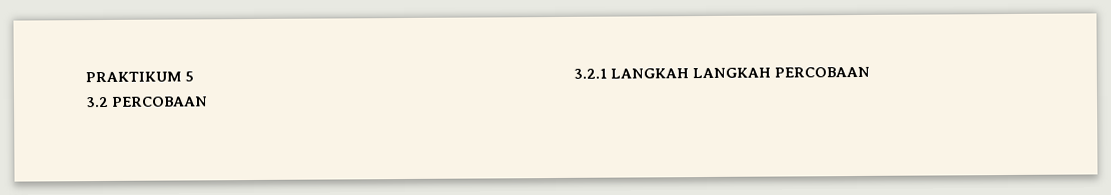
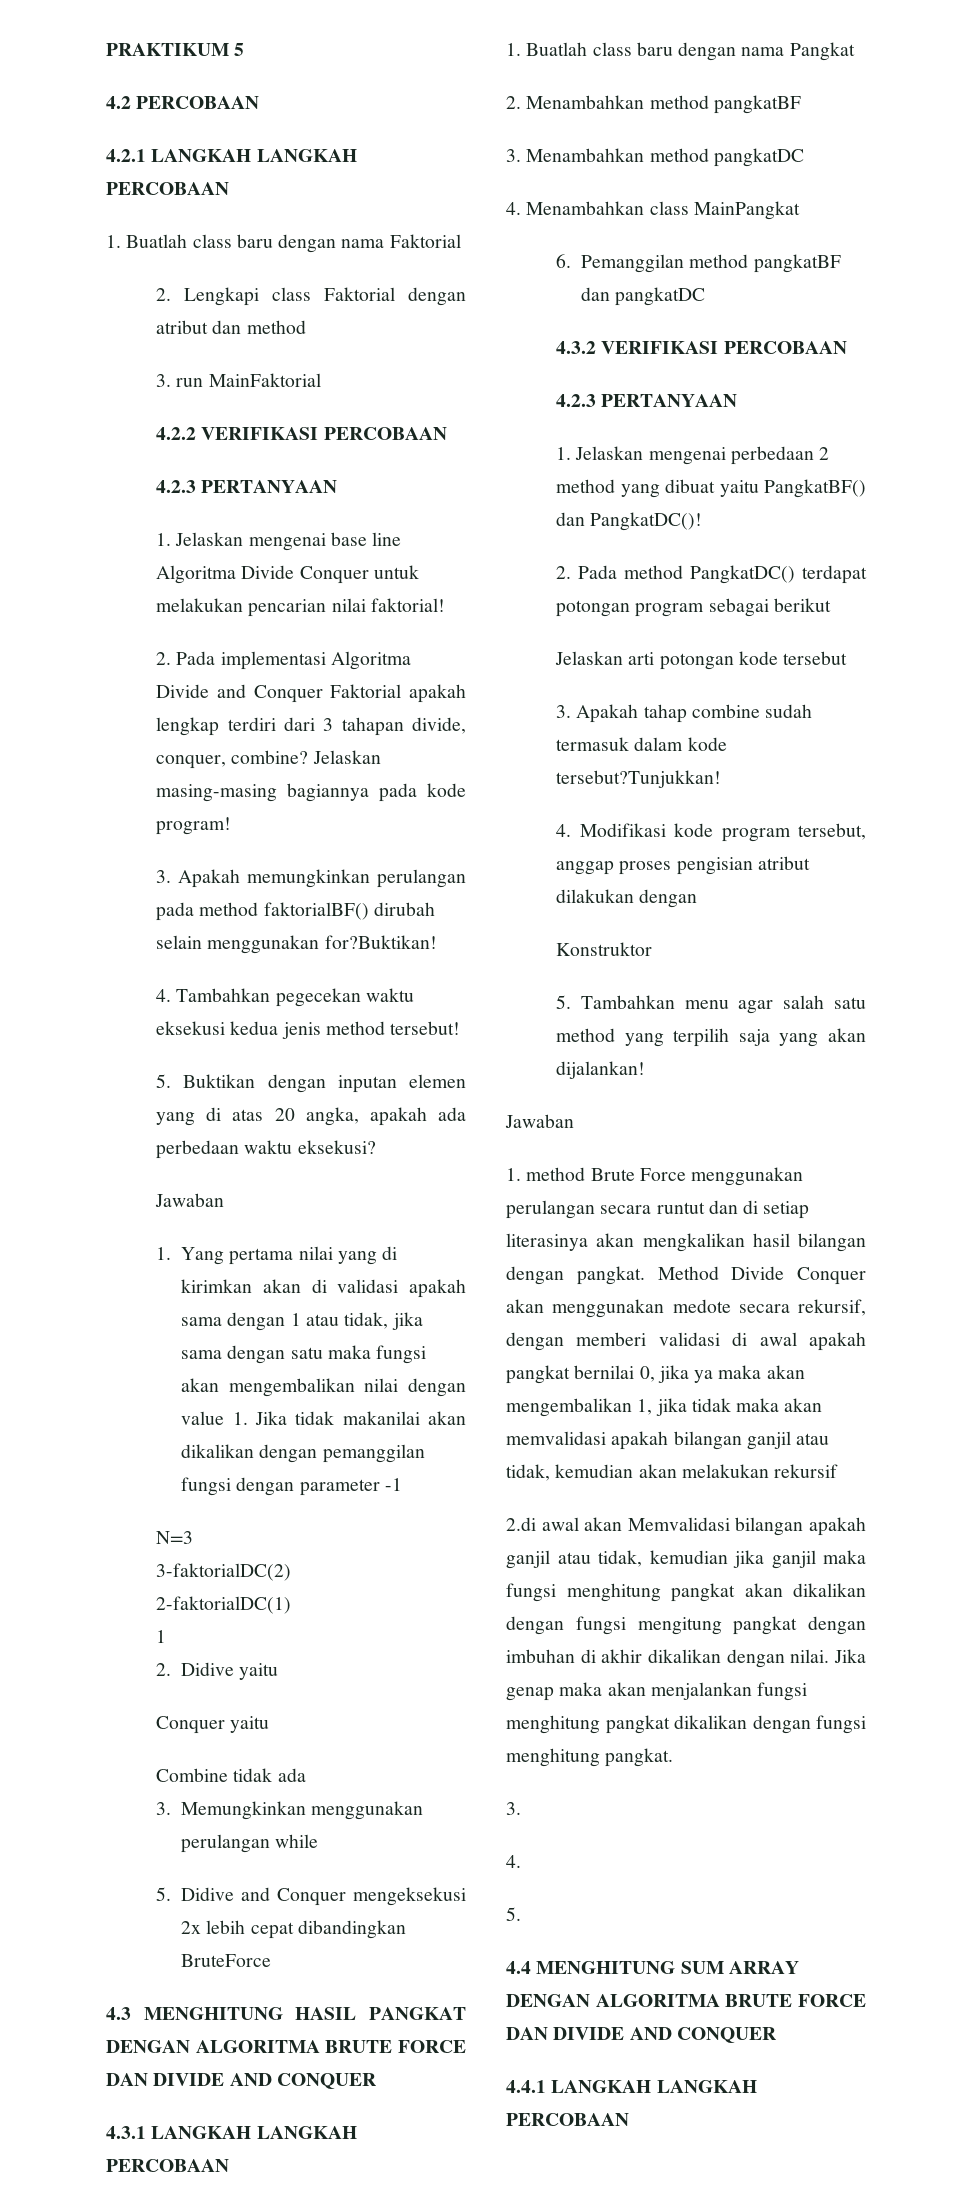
[85,96,209,108] [573,66,871,79] 3.2 PERCOBAAN // 3.2.1 LANGKAH LANGKAH PERCOBAAN -> [106,96,260,109] [106,149,357,162] [106,182,229,195] [106,234,461,253] [156,287,466,306] [156,320,306,334] [156,373,321,387] [156,427,447,440] [156,480,338,493] [156,532,402,551] [156,565,419,584] [156,598,445,617] [156,651,411,670] [156,684,466,703] [156,717,466,736] [156,750,381,769] [156,783,466,802] [156,817,232,835] [156,869,466,888] [156,902,435,921] [156,935,437,954] [156,988,414,1007] [156,1021,461,1039] [156,1074,466,1093] [156,1107,466,1126] [156,1140,376,1159] [155,1193,225,1207] [156,1246,398,1265] [181,1279,466,1298] [181,1312,423,1331] [181,1345,427,1364] [181,1378,467,1397] [181,1411,467,1425] [181,1444,425,1463] [181,1477,402,1496] [156,1531,194,1544] [156,1563,292,1581] [156,1596,292,1614] [156,1630,167,1643] [156,1662,279,1680] [156,1716,270,1734] [156,1768,306,1782] [156,1801,424,1820] [181,1834,319,1853] [156,1887,466,1906] [181,1920,406,1939] [181,1954,272,1967] [106,2007,467,2020] [106,2040,467,2053] [106,2073,376,2089] [106,2126,357,2139] [106,2159,229,2172] [506,42,855,61] [506,95,801,114] [506,148,804,167] [506,201,800,220] [556,254,841,273] [581,287,706,306] [556,341,847,354] [556,394,738,407] [556,446,830,465] [556,479,866,498] [556,512,703,531] [556,565,867,584] [556,598,831,617] [555,651,848,670] [556,704,813,723] [556,737,727,751] [556,770,722,788] [556,823,866,842] [556,856,810,875] [556,889,698,908] [556,942,653,956] [556,995,866,1014] [556,1028,866,1047] [556,1061,646,1079] [505,1114,574,1128] [506,1167,804,1186] [506,1200,810,1219] [506,1233,866,1252] [506,1266,866,1285] [506,1299,866,1318] [506,1332,866,1351] [506,1365,805,1384] [506,1398,823,1417] [506,1431,830,1450] [506,1464,839,1481] [506,1517,866,1536] [506,1550,866,1569] [506,1583,866,1602] [506,1616,866,1635] [506,1649,866,1668] [506,1682,808,1701] [506,1715,866,1734] [506,1748,674,1767] [506,1802,521,1815] [506,1855,521,1868] [506,1907,521,1921] [506,1961,799,1974] [506,1994,866,2007] [506,2027,776,2043] [506,2080,757,2093] [506,2113,629,2126] 4.2 PERCOBAAN // 4.2.1 LANGKAH LANGKAH PERCOBAAN // 1. Buatlah class baru dengan nama Faktorial // 2. Lengkapi class Faktorial dengan atribut dan method // 3. run MainFaktorial // 4.2.2 VERIFIKASI PERCOBAAN // 4.2.3 PERTANYAAN // 1. Jelaskan mengenai base line Algoritma Divide Conquer untuk melakukan pencarian nilai faktorial! // 2. Pada implementasi Algoritma Divide and Conquer Faktorial apakah lengkap terdiri dari 3 tahapan divide, conquer, combine? Jelaskan masing-masing bagiannya pada kode program! // 3. Apakah memungkinkan perulangan pada method faktorialBF() dirubah selain menggunakan for?Buktikan! // 4. Tambahkan pegecekan waktu eksekusi kedua jenis method tersebut! // 5. Buktikan dengan inputan elemen yang di atas 20 angka, apakah ada perbedaan waktu eksekusi? // Jawaban // 1. Yang pertama nilai yang di kirimkan akan di validasi apakah sama dengan 1 atau tidak, jika sama dengan satu maka fungsi akan mengembalikan nilai dengan value 1. Jika tidak makanilai akan dikalikan dengan pemanggilan fungsi dengan parameter -1 // N=3 // 3-faktorialDC(2) // 2-faktorialDC(1) // 1 // 2. Didive yaitu // Conquer yaitu // Combine tidak ada // 3. Memungkinkan menggunakan perulangan while // 5. Didive and Conquer mengeksekusi 2x lebih cepat dibandingkan BruteForce // 4.3 MENGHITUNG HASIL PANGKAT DENGAN ALGORITMA BRUTE FORCE DAN DIVIDE AND CONQUER // 4.3.1 LANGKAH LANGKAH PERCOBAAN // 1. Buatlah class baru dengan nama Pangkat // 2. Menambahkan method pangkatBF // 3. Menambahkan method pangkatDC // 4. Menambahkan class MainPangkat // 6. Pemanggilan method pangkatBF dan pangkatDC // 4.3.2 VERIFIKASI PERCOBAAN // 4.2.3 PERTANYAAN // 1. Jelaskan mengenai perbedaan 2 method yang dibuat yaitu PangkatBF() dan PangkatDC()! // 2. Pada method PangkatDC() terdapat potongan program sebagai berikut // Jelaskan arti potongan kode tersebut // 3. Apakah tahap combine sudah termasuk dalam kode tersebut?Tunjukkan! // 4. Modifikasi kode program tersebut, anggap proses pengisian atribut dilakukan dengan // Konstruktor // 5. Tambahkan menu agar salah satu method yang terpilih saja yang akan dijalankan! // Jawaban // 1. method Brute Force menggunakan perulangan secara runtut dan di setiap literasinya akan mengkalikan hasil bilangan dengan pangkat. Method Divide Conquer akan menggunakan medote secara rekursif, dengan memberi validasi di awal apakah pangkat bernilai 0, jika ya maka akan mengembalikan 1, jika tidak maka akan memvalidasi apakah bilangan ganjil atau tidak, kemudian akan melakukan rekursif // 2.di awal akan Memvalidasi bilangan apakah ganjil atau tidak, kemudian jika ganjil maka fungsi menghitung pangkat akan dikalikan dengan fungsi mengitung pangkat dengan imbuhan di akhir dikalikan dengan nilai. Jika genap maka akan menjalankan fungsi menghitung pangkat dikalikan dengan fungsi menghitung pangkat. // 3. // 4. // 5. // 4.4 MENGHITUNG SUM ARRAY DENGAN ALGORITMA BRUTE FORCE DAN DIVIDE AND CONQUER // 4.4.1 LANGKAH LANGKAH PERCOBAAN

